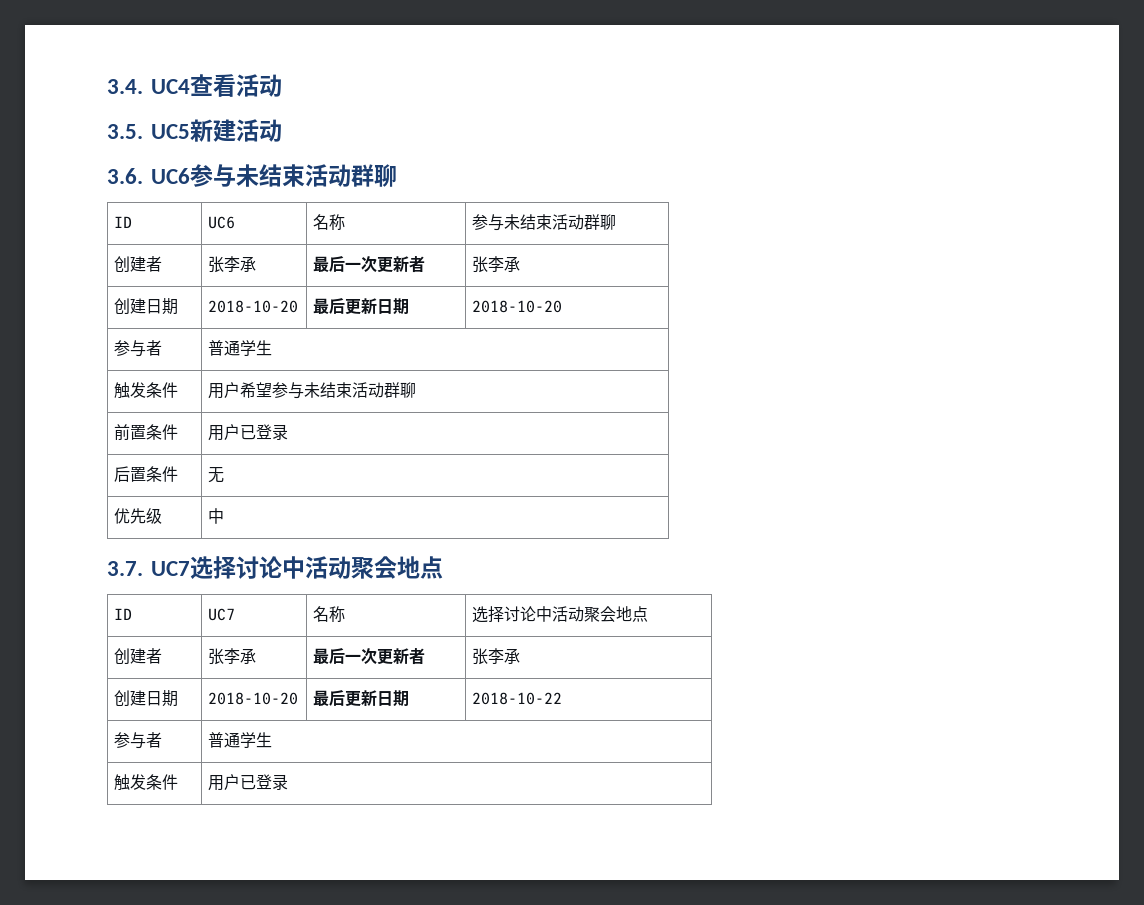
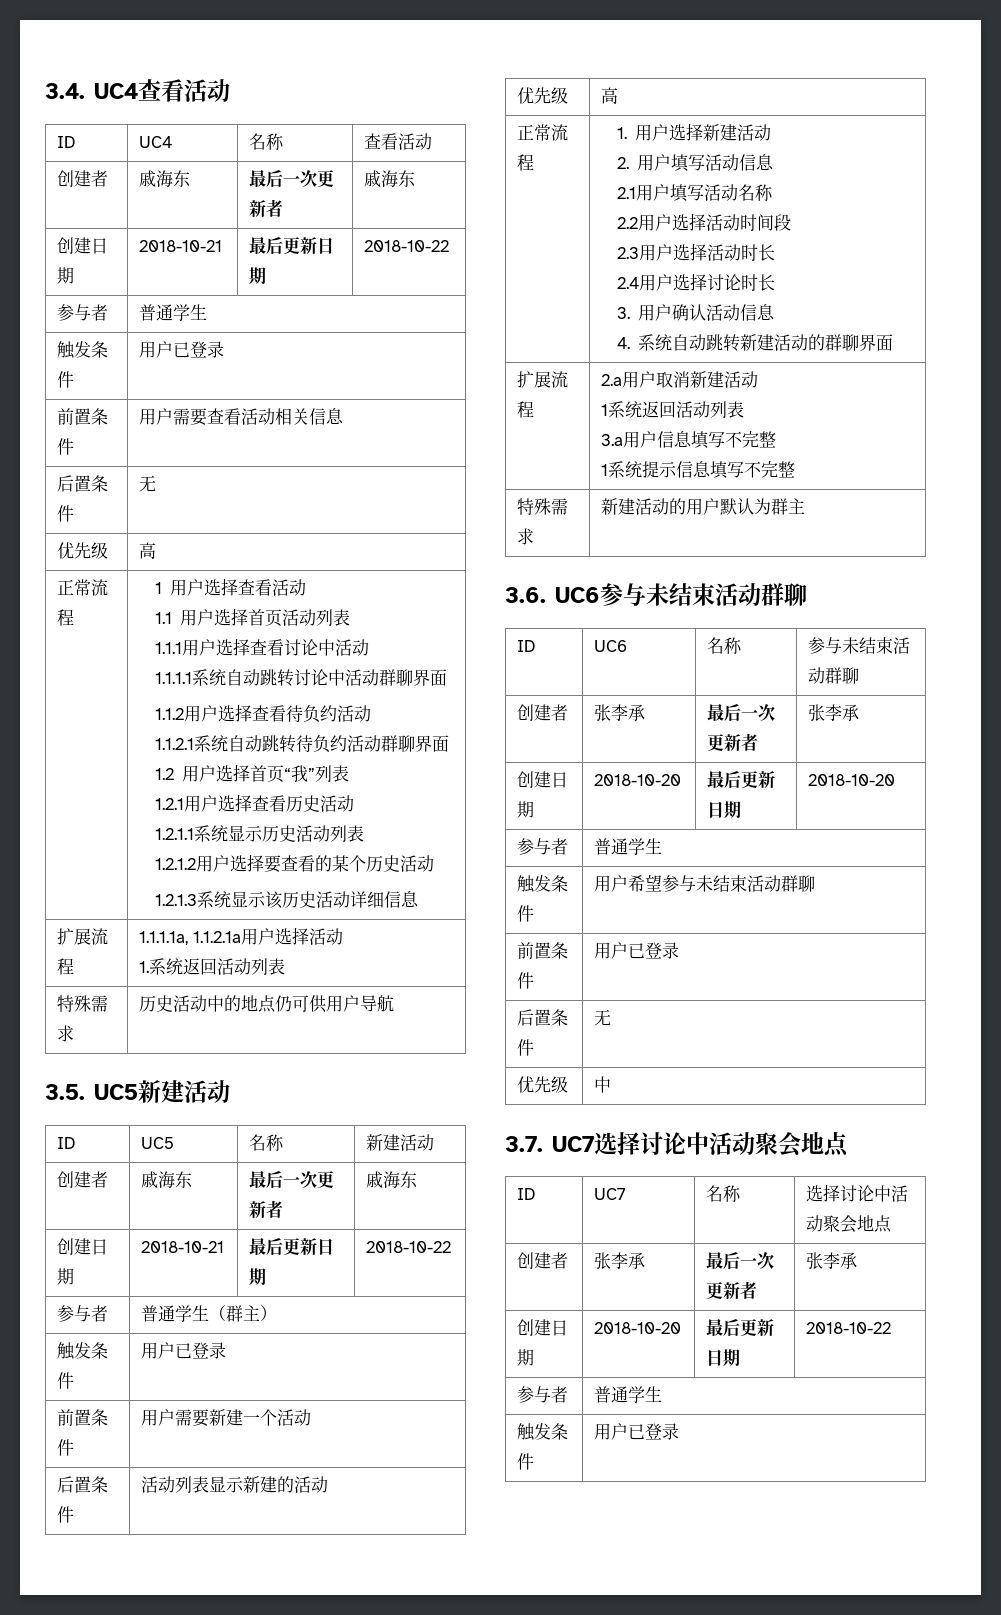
[107,119,282,142] // 3.5. UC5新建活动 -> [57,136,76,148] [139,136,173,148] [249,133,285,150] [364,133,433,150] [57,170,109,187] [139,170,191,188] [249,170,335,188] [249,199,284,217] [364,170,416,188] [57,237,109,254] [57,267,75,284] [139,240,223,252] [249,237,335,255] [249,267,267,284] [364,240,450,252] [57,304,109,321] [139,304,208,321] [57,341,109,359] [57,371,75,388] [139,341,225,358] [57,408,109,425] [57,438,75,455] [139,408,345,426] [57,475,109,492] [57,505,75,522] [139,475,157,492] [57,542,109,559] [139,542,157,559] [57,579,109,596] [57,609,75,626] [154,578,307,596] [154,608,351,627] [154,638,369,656] [154,669,447,687] [154,704,371,723] [154,735,449,753] [154,764,350,783] [154,794,354,812] [154,825,364,842] [154,854,434,873] [154,891,419,909] [57,928,109,945] [57,958,75,975] [139,927,344,945] [139,958,286,975] [57,995,109,1013] [57,1025,75,1042] [139,995,395,1013] [45,1080,230,1103] [57,1137,76,1149] [141,1137,175,1149] [249,1134,285,1151] [366,1134,435,1151] [57,1171,109,1188] [141,1171,193,1189] [249,1171,335,1189] [249,1200,284,1218] [366,1171,418,1189] [57,1238,109,1255] [57,1268,75,1285] [141,1241,225,1253] [249,1238,335,1256] [249,1268,267,1285] [366,1241,452,1253] [57,1305,109,1322] [141,1305,278,1322] [57,1342,109,1360] [57,1372,75,1389] [141,1342,227,1359] [57,1409,109,1426] [57,1439,75,1456] [141,1409,312,1427] [57,1476,109,1493] [57,1506,75,1523] [141,1476,329,1493] [517,87,569,104] [601,87,619,104] [517,124,569,141] [517,154,535,171] [616,123,772,141] [616,154,775,172] [616,184,773,202] [616,213,791,231] [616,243,775,261] [616,273,775,291] [616,304,776,321] [616,334,894,352] [517,371,569,388] [517,401,535,418] [601,371,759,388] [601,401,745,418] [601,431,777,449] [601,461,796,479] [517,498,569,516] [517,528,535,545] [601,498,806,515] // ID | UC4 | 名称 | 查看活动 // 创建者 | 戚海东 | 最后一次更新者 | 戚海东 // 创建日期 | 2018-10-21 | 最后更新日期 | 2018-10-22 // 参与者 | 普通学生 // 触发条件 | 用户已登录 // 前置条件 | 用户需要查看活动相关信息 // 后置条件 | 无 // 优先级 | 高 // 正常流程 | 1用户选择查看活动 // 1.1用户选择首页活动列表 // 1.1.1用户选择查看讨论中活动 // 1.1.1.1系统自动跳转讨论中活动群聊界面 // 1.1.2用户选择查看待负约活动 // 1.1.2.1系统自动跳转待负约活动群聊界面 // 1.2用户选择首页“我”列表 // 1.2.1用户选择查看历史活动 // 1.2.1.1系统显示历史活动列表 // 1.2.1.2用户选择要查看的某个历史活动 // 1.2.1.3系统显示该历史活动详细信息 // 扩展流程 | 1.1.1.1a, 1.1.2.1a用户选择活动 // 1.系统返回活动列表 // 特殊需求 | 历史活动中的地点仍可供用户导航 // 3.5. UC5新建活动 // ID | UC5 | 名称 | 新建活动 // 创建者 | 戚海东 | 最后一次更新者 | 戚海东 // 创建日期 | 2018-10-21 | 最后更新日期 | 2018-10-22 // 参与者 | 普通学生（群主） // 触发条件 | 用户已登录 // 前置条件 | 用户需要新建一个活动 // 后置条件 | 活动列表显示新建的活动 // 优先级 | 高 // 正常流程 | 1.用户选择新建活动 // 2.用户填写活动信息 // 2.1用户填写活动名称 // 2.2用户选择活动时间段 // 2.3用户选择活动时长 // 2.4用户选择讨论时长 // 3.用户确认活动信息 // 4.系统自动跳转新建活动的群聊界面 // 扩展流程 | 2.a用户取消新建活动 // 1系统返回活动列表 // 3.a用户信息填写不完整 // 1系统提示信息填写不完整 // 特殊需求 | 新建活动的用户默认为群主

